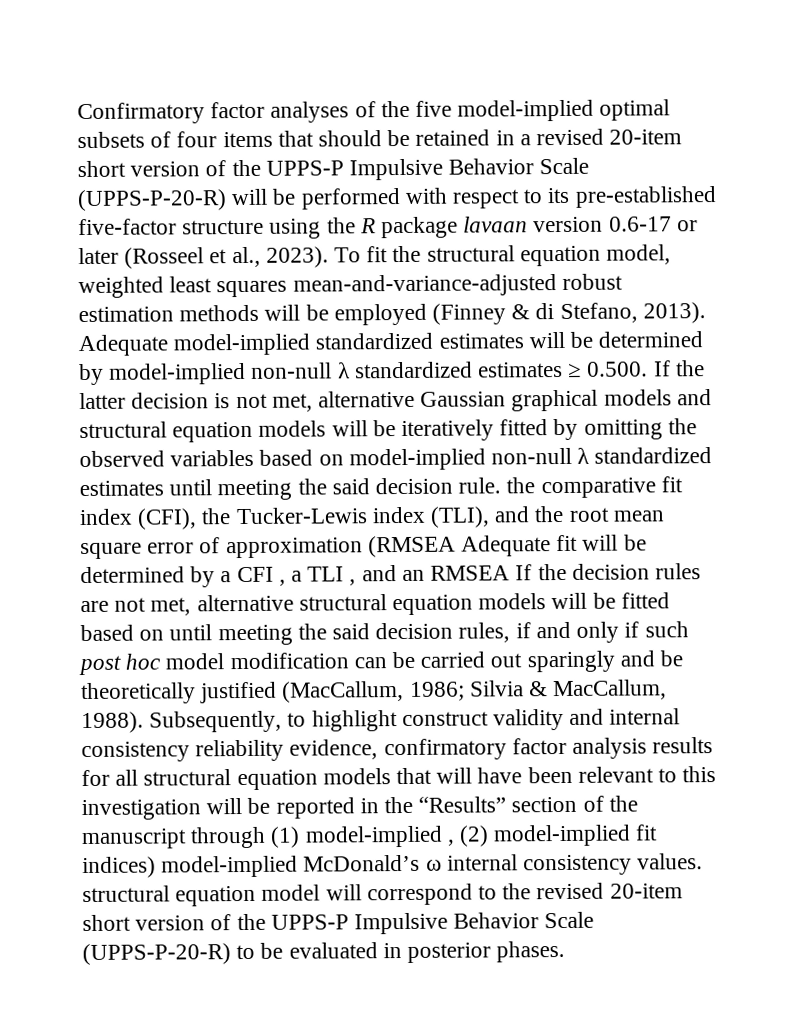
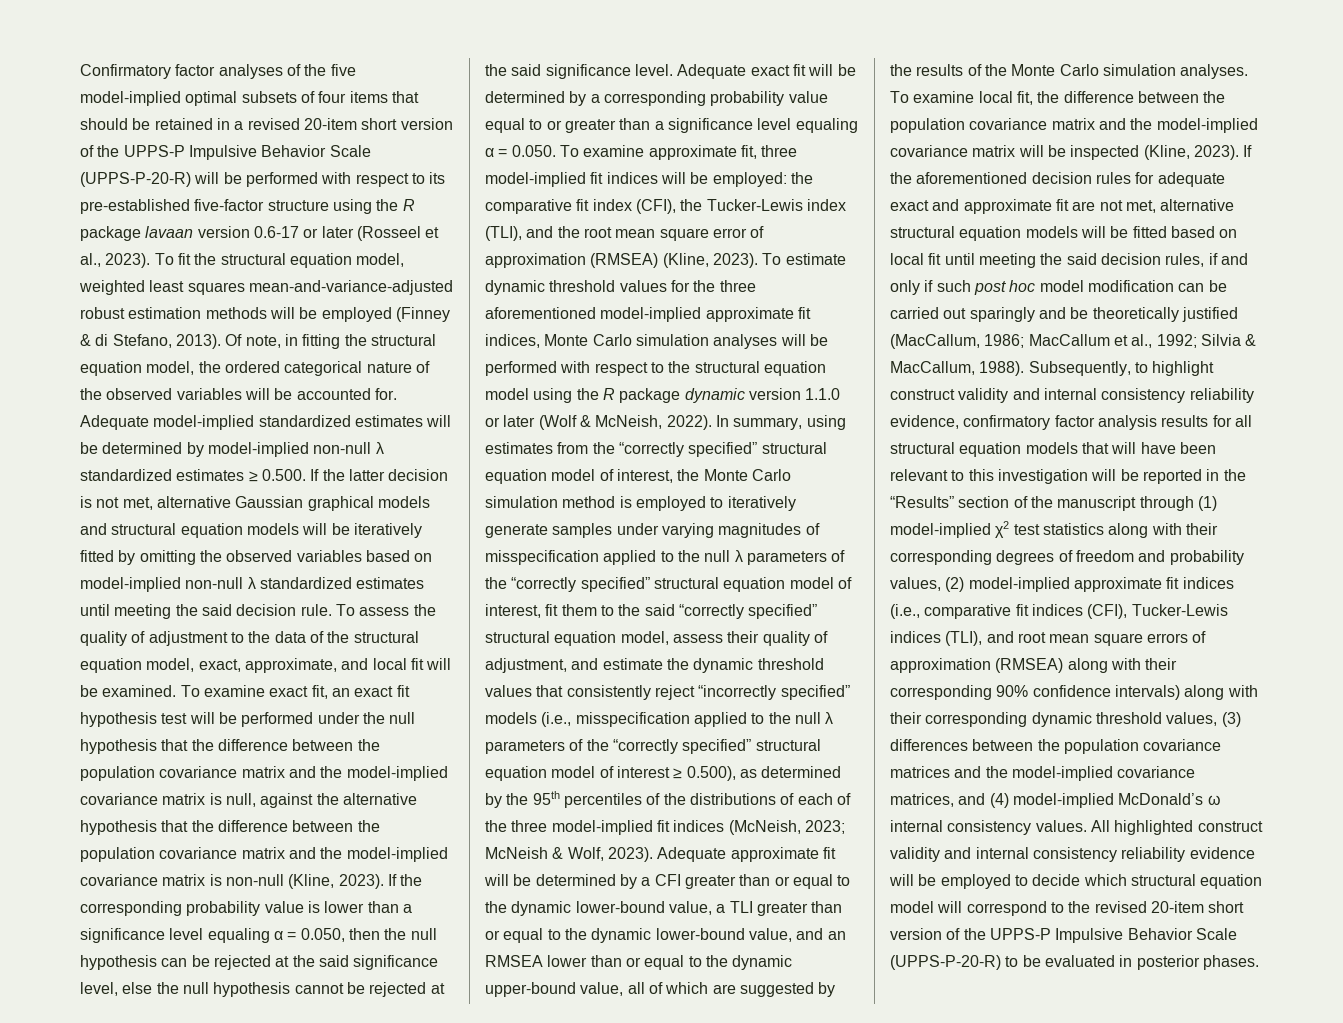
(706, 313) none -> [225,334,436,349] [80,361,430,376] [80,388,397,400] Of note, in fitting the structural equation model, the ordered categorical nature of the observed variables will be accounted for.
(502, 485) none -> [335,604,436,616] [80,631,419,646] [80,658,452,673] [80,685,410,699] [80,712,416,727] [80,739,380,754] [80,766,448,781] [80,793,417,808] [80,820,380,835] [80,847,448,862] [80,874,423,889] [80,901,412,916] [80,928,437,943] [80,955,439,970] [80,982,445,997] [485,64,856,79] [485,91,828,106] [485,118,858,133] [485,145,798,160] [485,172,787,187] To assess the quality of adjustment to the data of the structural equation model, exact, approximate, and local fit will be examined. To examine exact fit, an exact fit hypothesis test will be performed under the null hypothesis that the difference between the population covariance matrix and the model-implied covariance matrix is null, against the alternative hypothesis that the difference between the population covariance matrix and the model-implied covariance matrix is non-null (Kline, 2023). If the corresponding probability value is lower than a significance level equaling α = 0.050, then the null hypothesis can be rejected at the said significance level, else the null hypothesis cannot be rejected at the said significance level. Adequate exact fit will be determined by a corresponding probability value equal to or greater than a significance level equaling α = 0.050. To examine approximate fit, three model-implied fit indices will be employed:
[367,535,552,558] (RMSEA Adequate -> [590,253,846,268] [485,280,756,295] [485,307,811,322] [485,334,828,349] [485,361,826,376] [485,388,841,403] [485,415,846,430] [485,442,827,457] [485,469,791,484] [485,496,796,511] [485,523,820,538] [485,550,846,565] [485,577,852,592] [485,604,818,619] [485,631,828,646] [485,658,824,673] [485,685,850,700] [485,712,834,727] [485,739,821,754] [485,766,842,781] [485,791,851,808] [485,820,845,835] [485,847,819,862] (RMSEA) (Kline, 2023). To estimate dynamic threshold values for the three aforementioned model-implied approximate fit indices, Monte Carlo simulation analyses will be performed with respect to the structural equation model using the R package dynamic version 1.1.0 or later (Wolf & McNeish, 2022). In summary, using estimates from the “correctly specified” structural equation model of interest, the Monte Carlo simulation method is employed to iteratively generate samples under varying magnitudes of misspecification applied to the null λ parameters of the “correctly specified” structural equation model of interest, fit them to the said “correctly specified” structural equation model, assess their quality of adjustment, and estimate the dynamic threshold values that consistently reject “incorrectly specified” models (i.e., misspecification applied to the null λ parameters of the “correctly specified” structural equation model of interest ≥ 0.500), as determined by the 95th percentiles of the distributions of each of the three model-implied fit indices (McNeish, 2023; McNeish & Wolf, 2023). Adequate approximate
[278,563,567,586] , a TLI , and an RMSEA If the -> [684,874,851,889] [485,901,843,916] [485,928,846,943] [485,955,793,970] [485,982,836,997] [890,64,1249,79] [890,91,1226,105] [890,118,1258,133] [890,145,1253,160] [890,172,1028,184] greater than or equal to the dynamic lower-bound value, a TLI greater than or equal to the dynamic lower-bound value, and an RMSEA lower than or equal to the dynamic upper-bound value, all of which are suggested by the results of the Monte Carlo simulation analyses. To examine local fit, the difference between the population covariance matrix and the model-implied covariance matrix will be inspected (Kline, 2023). If the aforementioned
(701, 571) none -> [1135,172,1225,187] [890,199,1069,214] for adequate exact and approximate fit
(165, 635) none -> [890,253,942,265] local fit
(465, 691) none -> [1028,334,1197,348] MacCallum et al., 1992;
[447,824,659,847] [82,856,156,879] , (2) model-implied fit indices) -> [995,521,1218,538] [890,550,1244,565] [890,577,1234,592] [890,604,1228,619] [890,631,1207,646] [890,658,1178,673] [890,685,1258,700] [890,712,1241,727] [890,739,1222,754] [890,766,1196,781] [890,793,1009,808] χ2 test statistics along with their corresponding degrees of freedom and probability values, (2) model-implied approximate fit indices (i.e., comparative fit indices (CFI), Tucker-Lewis indices (TLI), and root mean square errors of approximation (RMSEA) along with their corresponding 90% confidence intervals) along with their corresponding dynamic threshold values, (3) differences between the population covariance matrices and the model-implied covariance matrices, and (4)
(704, 861) none -> [1090,820,1263,835] [890,847,1255,862] [889,874,1127,889] All highlighted construct validity and internal consistency reliability evidence will be employed to decide which

